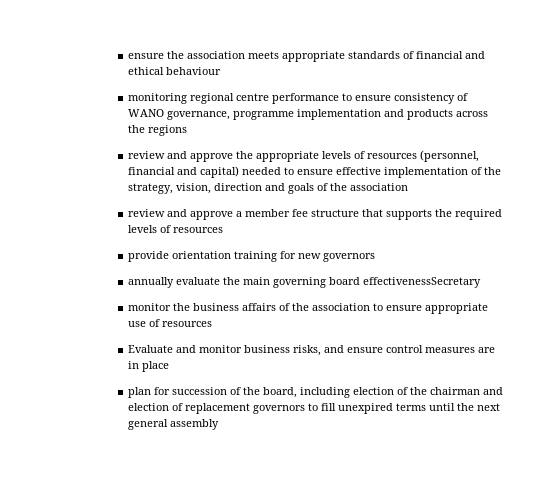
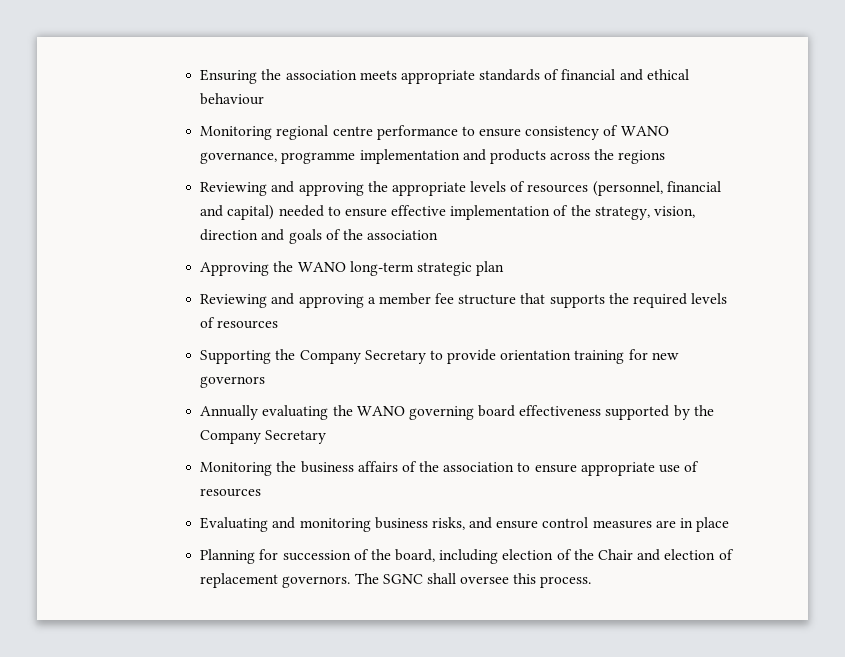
[128,53,165,59] ensure -> [200,69,258,84] Ensuring
[128,93,188,104] monitoring -> [200,126,273,140] Monitoring
[128,151,234,162] review and approve -> [200,181,364,196] Reviewing and approving
[128,209,234,220] review and approve -> [200,261,505,276] [200,293,364,308] Approving the WANO long-term strategic plan // Reviewing and approving
(224, 230) none -> [200,349,443,364] Supporting the Company Secretary to
[128,277,482,288] [128,303,172,311] annually evaluate the main governing board effectivenessSecretary // monitor -> [200,405,714,420] [200,430,327,444] [200,462,273,476] Annually evaluating the WANO governing board effectiveness supported by the Company Secretary // Monitoring
[128,345,243,353] Evaluate and monitor -> [200,517,371,532] Evaluating and monitoring
[128,387,152,398] plan -> [200,549,256,564] Planning
[430,387,481,395] chairman -> [598,549,634,560] Chair
[253,403,501,414] [128,419,220,430] governors to fill unexpired terms until the next general assembly -> [282,573,592,588] governors. The SGNC shall oversee this process.

